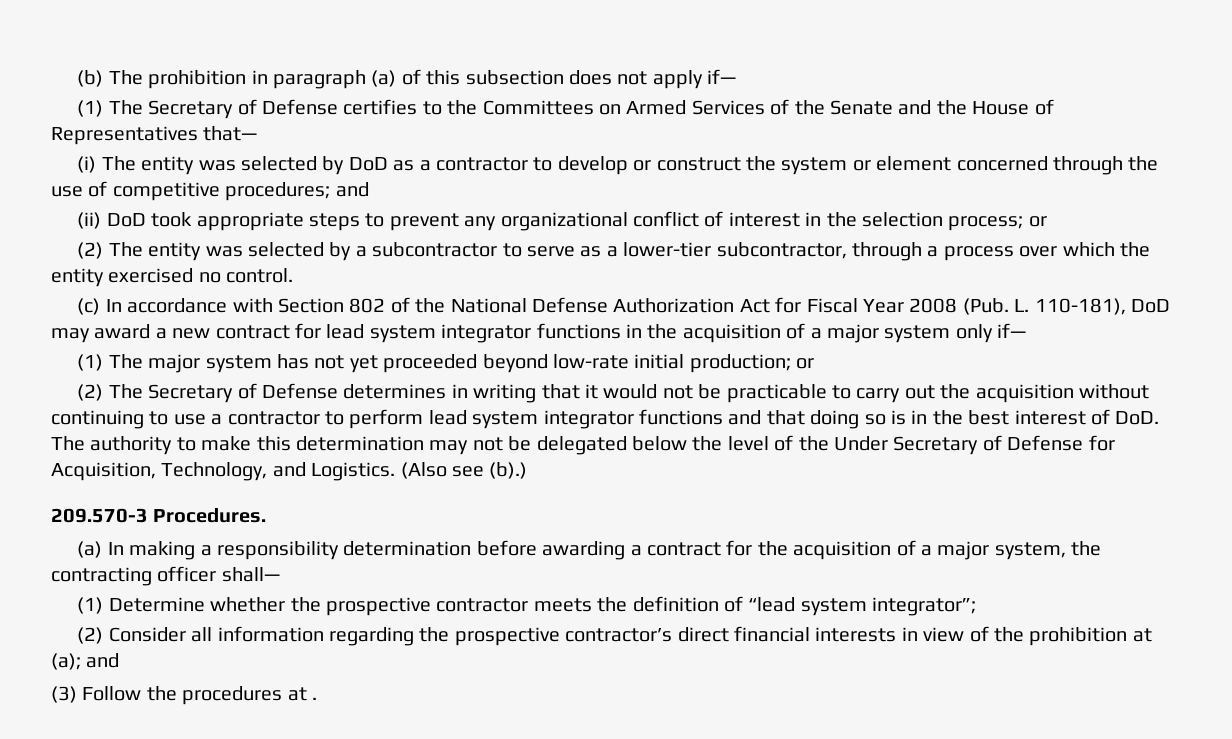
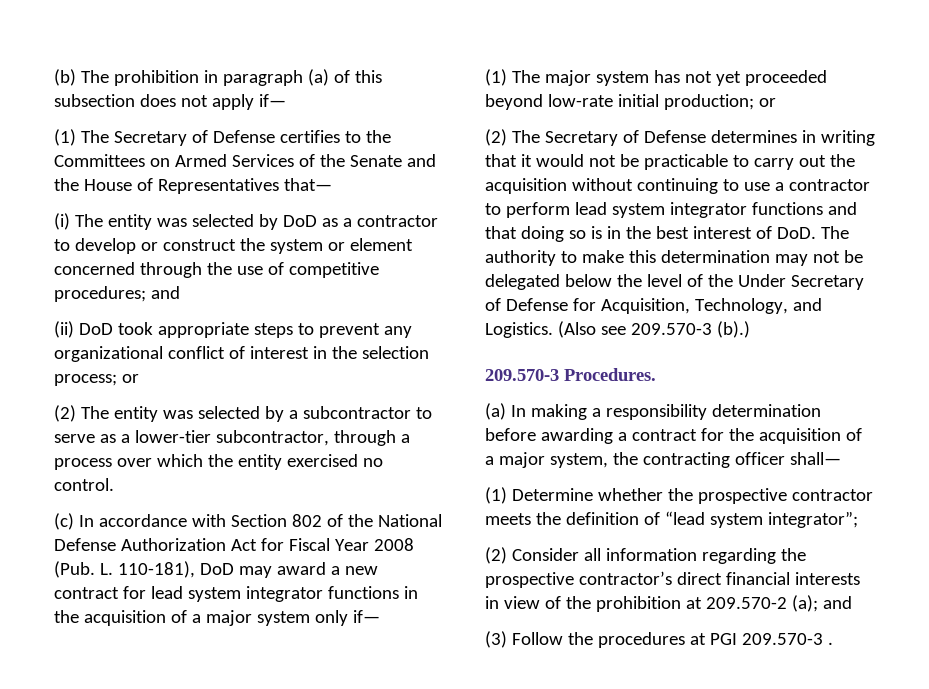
(484, 471) none -> [630,323,712,335] 209.570-3
(1152, 635) none -> [705,597,787,609] 209.570-2
(307, 694) none -> [709,633,823,645] PGI 209.570-3

